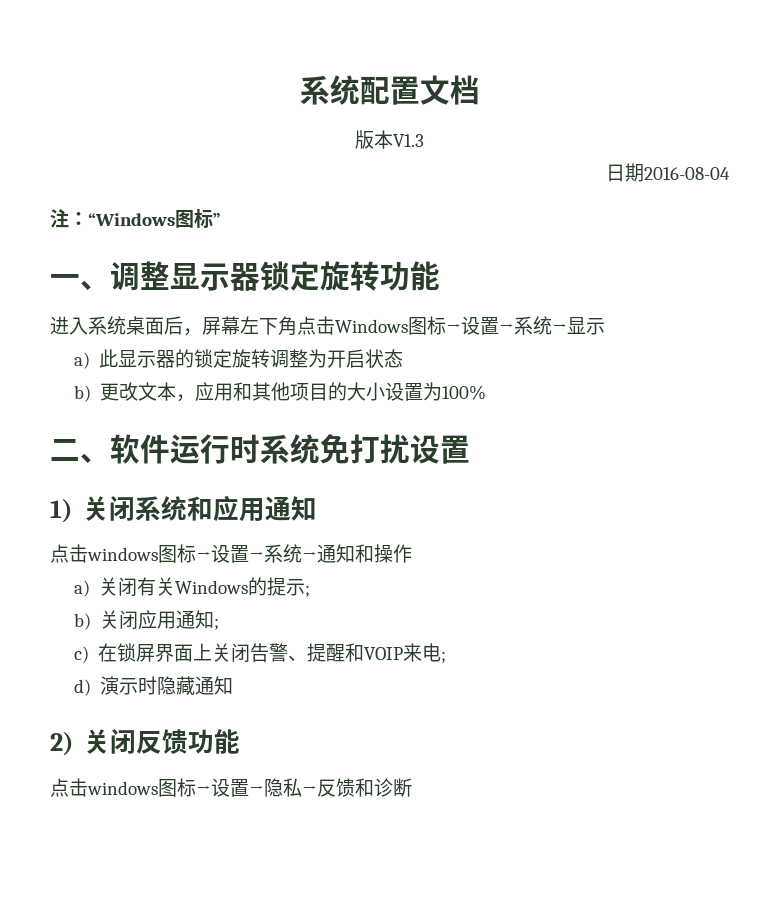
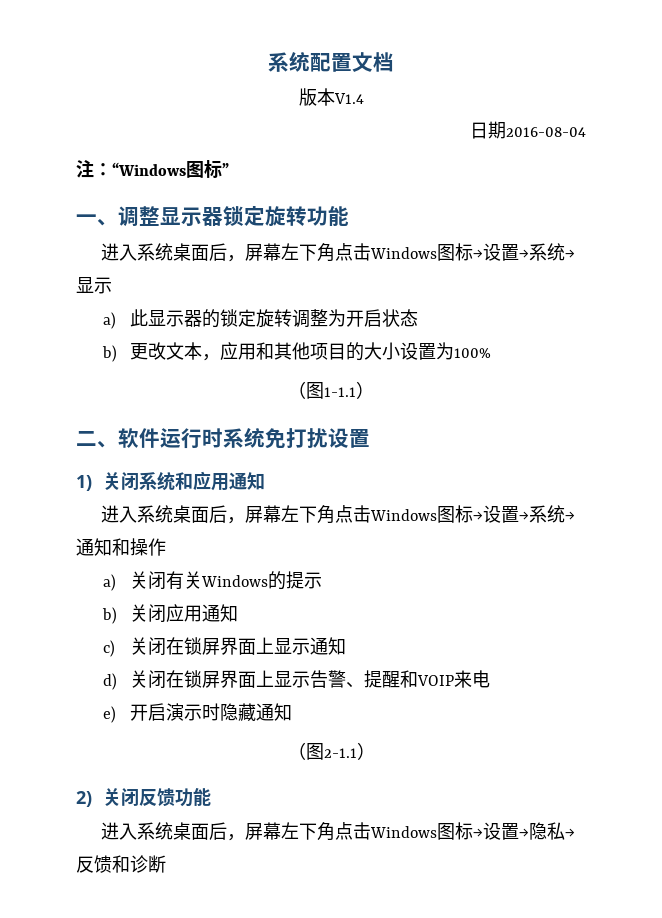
[393,134,424,147] V1.3 -> [333,93,364,104] V1.4
(487, 392) none -> [288,381,374,399] // （图1-1.1）
[50,544,158,563] 点击windows -> [101,505,438,524] 进入系统桌面后，屏幕左下角点击Windows
[305,585,311,597] ; -> (322, 580) none
[214,618,220,630] ; -> (238, 613) none
[98,643,251,663] 在锁屏界面上关闭 -> [129,637,346,656] [102,670,310,690] 关闭在锁屏界面上显示通知 // d)关闭在锁屏界面上显示
[441,651,447,663] [73,679,91,696] ; // d) -> [102,703,166,723] // e)开启
(234, 685) none -> [287,742,375,760] // （图2-1.1）
[50,778,158,797] 点击windows -> [101,822,438,841] 进入系统桌面后，屏幕左下角点击Windows

